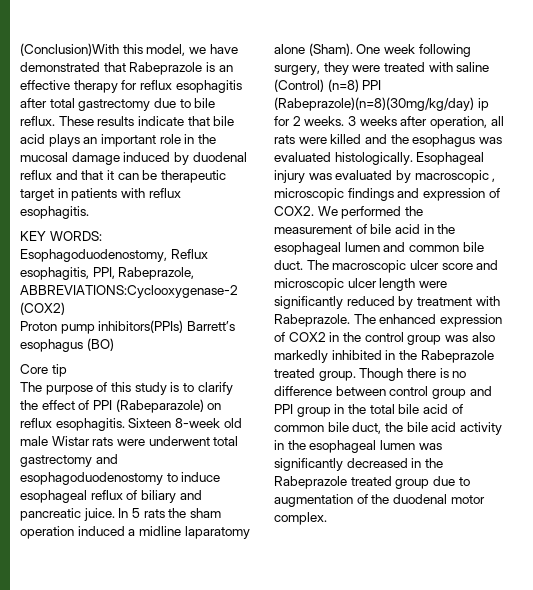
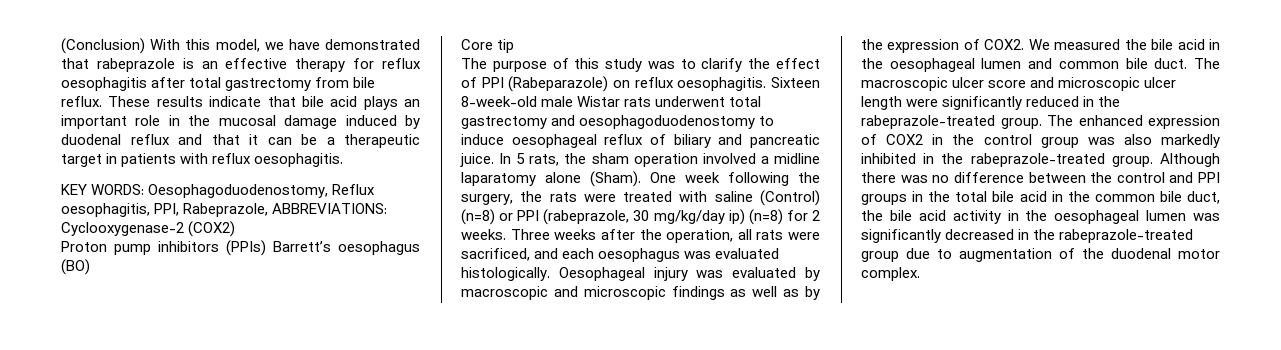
[20,43,119,56] (Conclusion)With -> [61,38,181,54] (Conclusion) With
[129,62,203,75] Rabeprazole -> [96,58,175,72] rabeprazole
[175,80,242,93] esophagitis -> [61,77,147,91] oesophagitis
[153,98,191,108] due to -> [315,77,350,88] from
(158, 175) none -> [326,137,335,145] a
[20,206,89,219] esophagitis. -> [254,153,344,167] oesophagitis.
[20,249,208,262] [20,267,195,280] [20,285,238,298] Esophagoduodenostomy, Reflux esophagitis, PPI, Rabeprazole, ABBREVIATIONS:Cyclooxygenase-2 -> [148,184,376,198] [61,203,388,217] [61,222,184,236] Oesophagoduodenostomy, Reflux oesophagitis, PPI, Rabeprazole, ABBREVIATIONS: Cyclooxygenase-2
[98,320,235,333] [20,339,83,352] inhibitors(PPIs) Barrett’s esophagus -> [158,240,420,256] inhibitors (PPIs) Barrett’s oesophagus
[170,382,180,392] is -> [647,61,675,69] was
[55,418,242,431] esophagitis. Sixteen 8-week old -> [677,77,820,91] [461,96,537,107] oesophagitis. Sixteen 8-week-old
[116,439,145,446] were -> (652, 102) none
[20,472,163,485] esophagoduodenostomy -> [579,115,756,129] oesophagoduodenostomy
[20,490,87,503] esophageal -> [511,134,597,148] oesophageal
[143,509,165,518] rats -> [529,154,560,166] rats,
[77,526,125,536] induced -> [702,153,756,164] involved
[274,62,349,75] surgery, they -> [798,172,820,183] [461,191,577,205] the surgery, the rats
[362,80,382,90] [274,97,489,111] PPI (Rabeprazole)(n=8)(30mg/kg/day) ip -> [499,209,783,225] or PPI (rabeprazole, 30 mg/kg/day ip) (n=8)
[347,116,356,126] 3 -> [510,229,550,240] Three
(428, 121) none -> [639,229,662,240] the
[330,134,476,147] killed and the esophagus -> [461,248,681,262] sacrificed, and each oesophagus
[416,152,485,165] Esophageal -> [558,267,645,281] Oesophageal
[492,178,496,182] , -> [553,286,578,297] and
[397,188,500,201] [274,206,423,219] [274,224,456,234] [274,242,341,255] and expression of COX2. We performed the measurement of bile acid in the esophageal -> [730,286,820,300] [861,39,1220,53] [861,58,975,72] as well as by the expression of COX2. We measured the bile acid in the oesophageal
[398,296,500,309] [274,314,350,327] by treatment with Rabeprazole. -> [1083,96,1121,107] [861,115,1042,129] in the rabeprazole-treated group.
[420,350,494,363] [274,368,449,381] Rabeprazole treated group. Though there is -> [970,153,1220,167] [861,172,928,183] rabeprazole-treated group. Although there was
[389,386,466,399] control group -> [1090,172,1165,183] the control
[296,407,331,417] group -> [861,194,907,205] groups
[451,404,463,414] of -> [1051,191,1090,202] in the
[309,440,377,453] esophageal -> [1054,210,1140,224] oesophageal
[274,476,392,489] Rabeprazole treated -> [1059,229,1194,243] rabeprazole-treated

